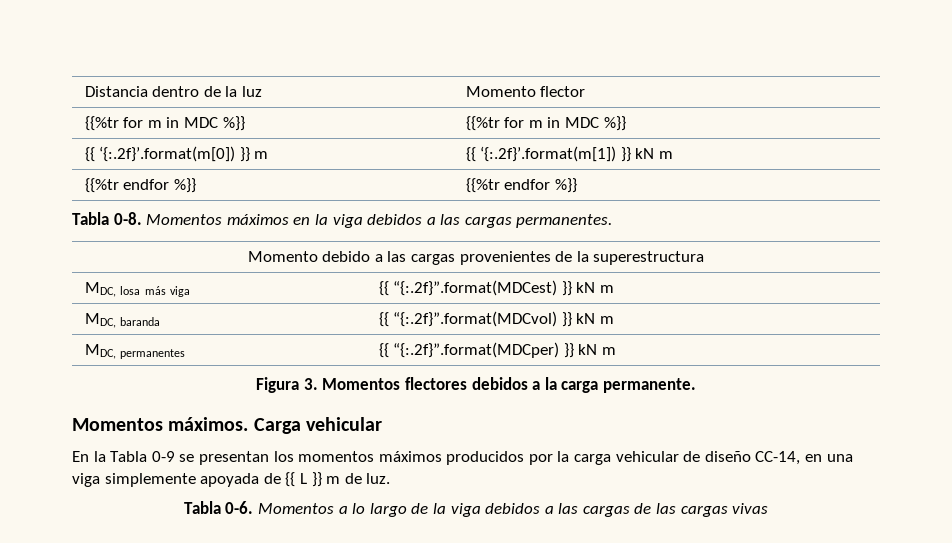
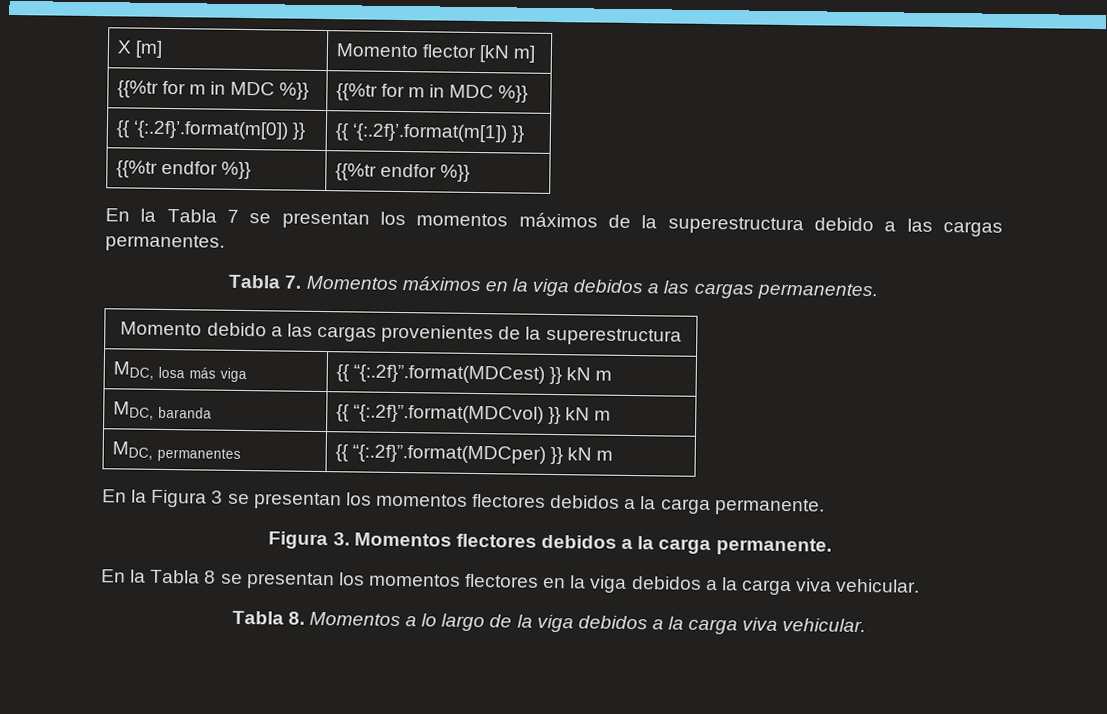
[84,86,263,97] Distancia dentro de la luz -> [116,40,163,58] X [m]
(586, 91) none -> [479,45,537,63] [kN m]
[254,151,269,159] m -> (307, 131) none
[635,148,674,159] kN m -> (525, 134) none
[72,212,142,225] Tabla 0-8. -> [105,208,1004,237] [105,234,225,252] [228,274,303,289] En la Tabla 7 se presentan los momentos máximos de la superestructura debido a las cargas permanentes. // Tabla 7.
(617, 351) none -> [102,489,825,516] // En la Figura 3 se presentan los momentos flectores debidos a la carga permanente.
[72,417,382,434] [72,451,853,465] [72,472,391,487] [183,501,254,514] // Momentos máximos. Carga vehicular // En la Tabla 0-9 se presentan los momentos máximos producidos por la carga vehicular de diseño CC-14, en una viga simplemente apoyada de {{ L }} m de luz. // Tabla 0-6. -> [101,569,921,596] [231,610,305,625] // En la Tabla 8 se presentan los momentos flectores en la viga debidos a la carga viva vehicular. // Tabla 8.
[558,503,769,517] las cargas de las cargas vivas -> [668,616,867,635] la carga viva vehicular.

